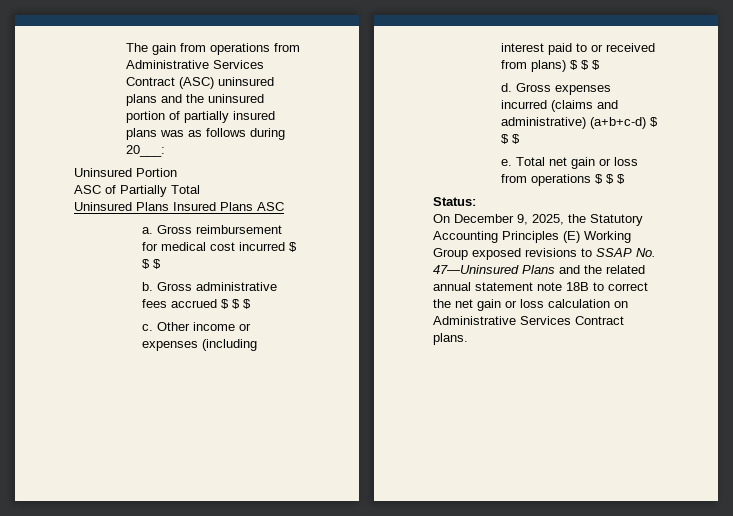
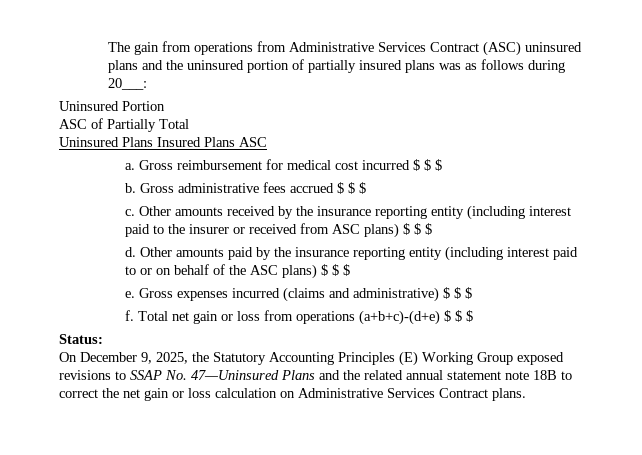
[192,322,251,331] [141,339,257,351] [500,43,587,55] income or expenses (including interest paid to -> [174,205,571,220] [124,224,229,237] amounts received by the insurance reporting entity (including interest paid to the insurer
(527, 64) none -> [331,224,360,234] ASC
(512, 87) none -> [139,246,578,261] [124,264,350,279] [124,291,135,298] Other amounts paid by the insurance reporting entity (including interest paid to or on behalf of the ASC plans) $ $ $ // e.
[589,117,658,129] [500,134,520,144] [500,159,512,166] (a+b+c-d) $ $ $ // e. -> [442,287,472,299] [124,310,134,321] $ $ $ // f.
(591, 180) none -> [358,310,440,325] (a+b+c)-(d+e)

